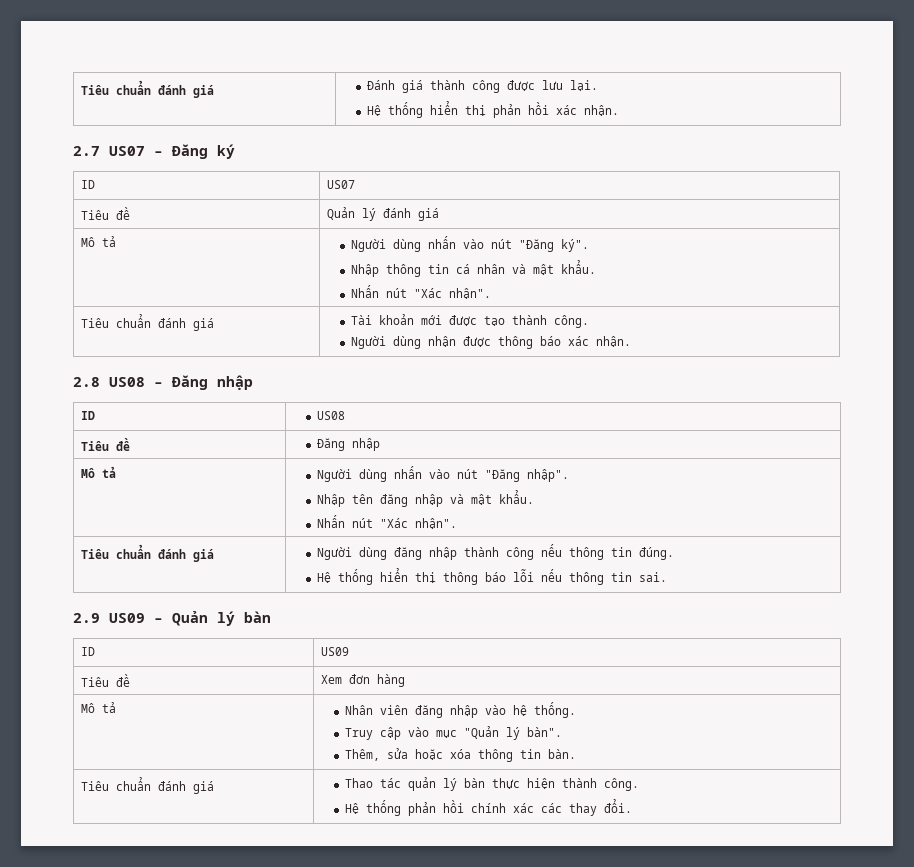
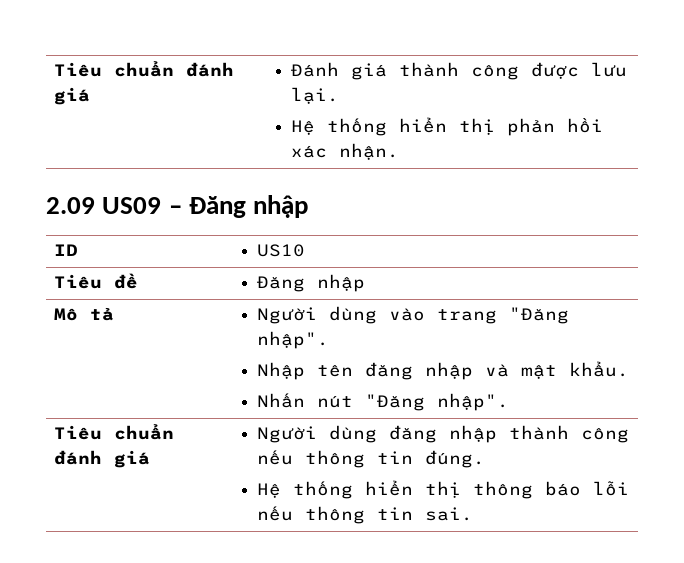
[73,144,235,159] [81,180,96,189] [327,180,356,189] [81,207,131,220] [327,207,440,221] [81,236,117,247] [350,236,589,252] [350,260,596,277] [350,285,491,299] [81,314,215,331] [350,314,589,328] [350,336,631,349] [73,377,145,387] 2.7 US07 – Đăng ký // ID | US07 // Tiêu đề | Quản lý đánh giá // Mô tả | Người dùng nhấn vào nút "Đăng ký". // Nhập thông tin cá nhân và mật khẩu. // Nhấn nút "Xác nhận". // Tiêu chuẩn đánh giá | Tài khoản mới được tạo thành công. // Người dùng nhận được thông báo xác nhận. // 2.8 US08 -> [46,197,162,214] 2.09 US09
[316,411,345,420] US08 -> [256,244,305,257] US10
[393,466,478,479] nhấn vào nút -> [388,308,497,324] vào trang
[379,518,457,529] "Xác nhận". -> [364,393,509,411] "Đăng nhập".
[73,611,271,626] [81,647,96,656] [321,647,350,656] [81,674,131,687] [321,674,406,687] [81,702,117,713] [344,702,576,718] [344,726,562,740] [344,748,576,762] [81,777,215,794] [344,777,639,791] [344,799,632,816] // 2.9 US09 – Quản lý bàn // ID | US09 // Tiêu đề | Xem đơn hàng // Mô tả | Nhân viên đăng nhập vào hệ thống. // Truy cập vào mục "Quản lý bàn". // Thêm, sửa hoặc xóa thông tin bàn. // Tiêu chuẩn đánh giá | Thao tác quản lý bàn thực hiện thành công. // Hệ thống phản hồi chính xác các thay đổi. -> (473, 514) none

